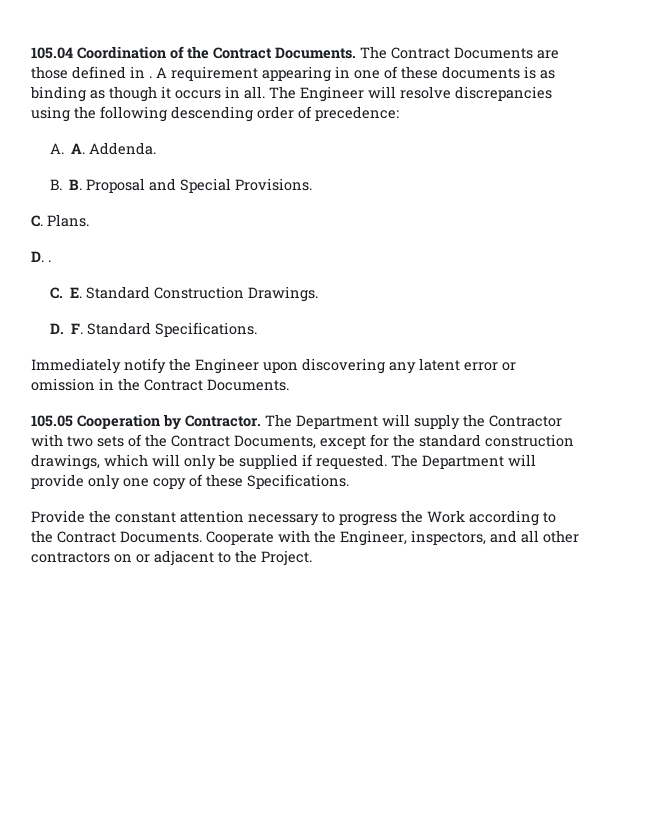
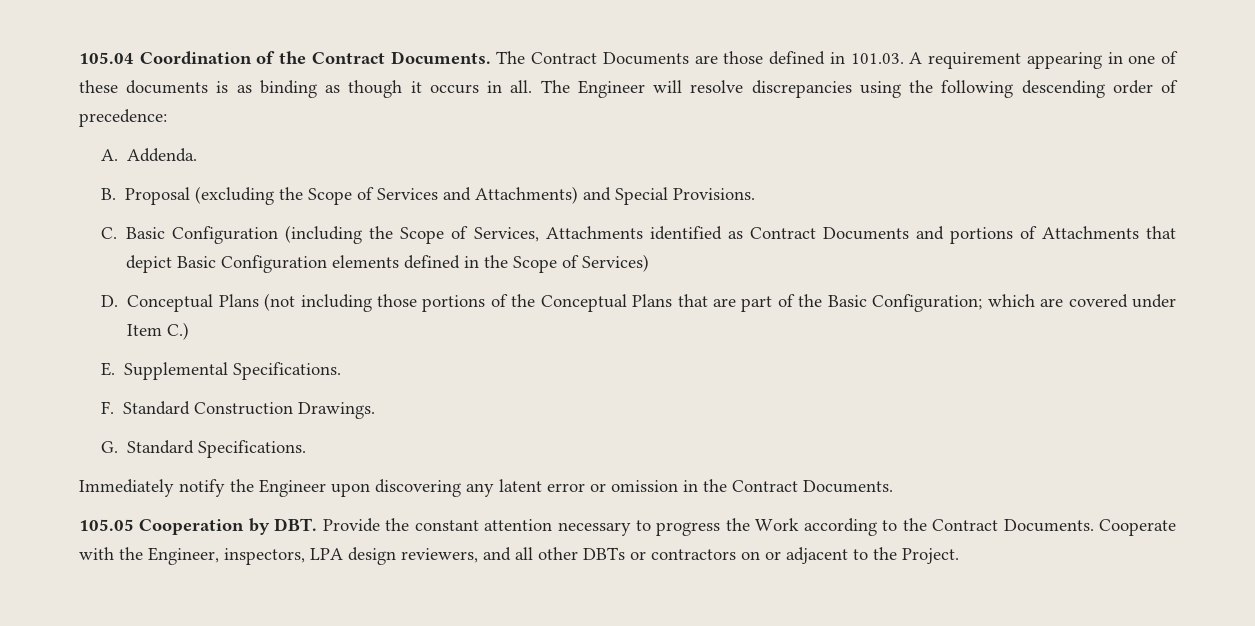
[149,76,152,78] . -> [850,53,904,64] 101.03.
[70,143,85,154] A. -> (118, 155) none
[68,178,312,193] [31,214,89,227] [31,251,51,262] [49,287,82,299] B. Proposal and Special Provisions. // C. Plans. // D. . // C. E. -> [125,186,756,205] [100,225,1176,244] [126,254,650,273] [100,293,1177,312] [127,322,190,340] [100,362,342,380] [100,401,114,414] Proposal (excluding the Scope of Services and Attachments) and Special Provisions. // C. Basic Configuration (including the Scope of Services, Attachments identified as Contract Documents and portions of Attachments that depict Basic Configuration elements defined in the Scope of Services) // D. Conceptual Plans (not including those portions of the Conceptual Plans that are part of the Basic Configuration; which are covered under Item C.) // E. Supplemental Specifications. // F.
[49,323,83,334] D. F. -> [100,441,118,453] G.
[185,414,562,430] [31,434,574,449] [31,454,536,470] [31,474,349,490] Contractor. The Department will supply the Contractor with two sets of the Contract Documents, except for the standard construction drawings, which will only be supplied if requested. The Department will provide only one copy of these Specifications. // -> [274,518,318,531] DBT.
(486, 537) none -> [310,547,478,565] LPA design reviewers,
(579, 536) none -> [583,547,646,560] DBTs or

